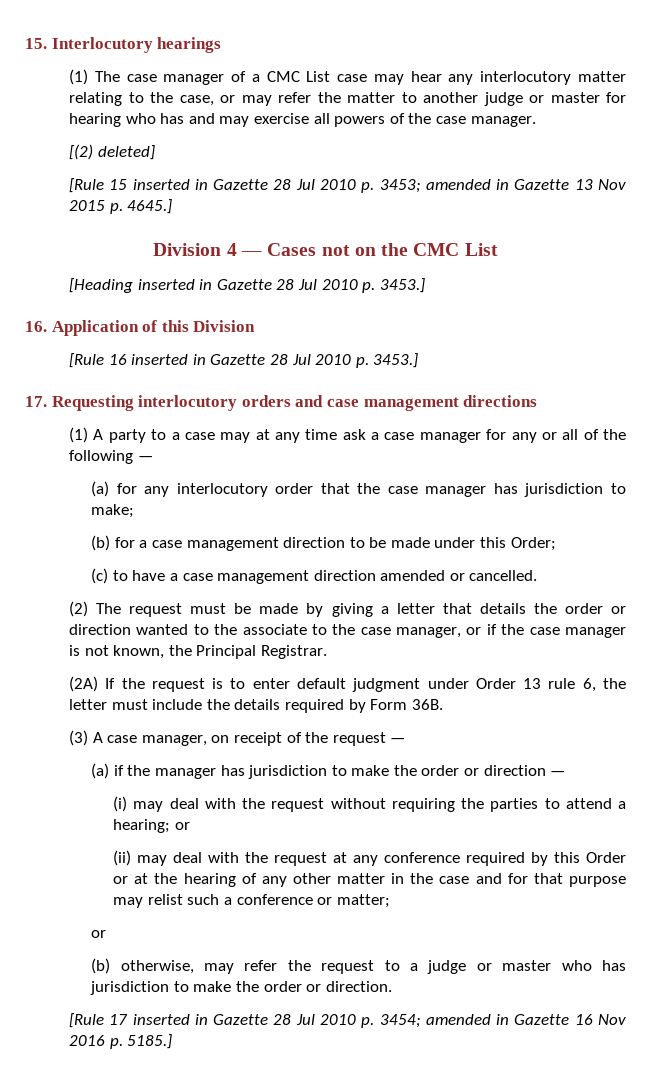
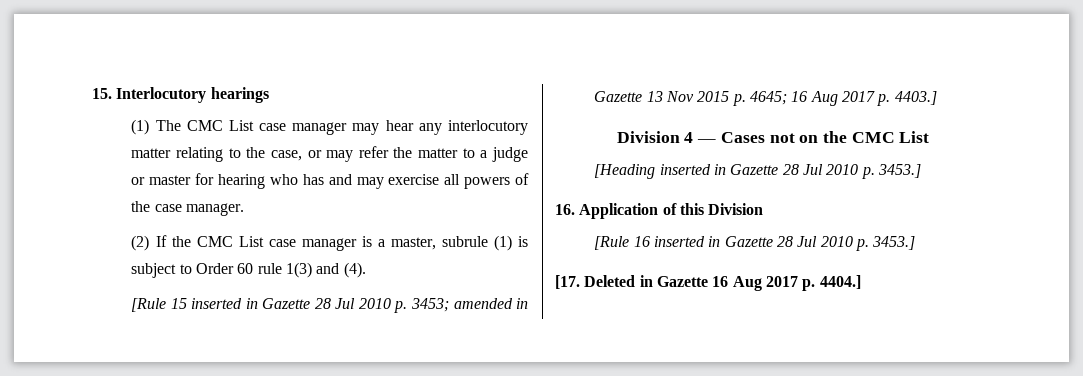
[126,71,368,85] case manager of a CMC List case -> [186,120,348,135] CMC List case manager
[423,92,479,103] another -> [480,150,488,158] a
[69,144,155,160] [(2) deleted] -> [131,235,528,251] [131,262,366,278] (2) If the CMC List case manager is a master, subrule (1) is subject to Order 60 rule 1(3) and (4).
[127,199,173,214] 4645.] -> [750,91,937,106] 4645; 16 Aug 2017 p. 4403.]
[25,395,538,411] [69,427,626,443] [69,450,153,464] [91,481,627,497] [91,504,135,518] [91,535,556,551] [91,568,538,584] [69,601,626,617] [69,624,626,638] [69,645,328,659] [69,676,626,692] [69,699,443,713] [69,730,406,746] [91,763,566,779] [113,796,626,812] [113,819,190,833] [113,850,626,866] [113,873,627,887] [113,894,390,908] [91,930,107,938] [91,958,626,974] [90,981,392,995] [69,1013,626,1028] [69,1034,173,1049] 17. Requesting interlocutory orders and case management directions // (1) A party to a case may at any time ask a case manager for any or all of the following — // (a) for any interlocutory order that the case manager has jurisdiction to make; // (b) for a case management direction to be made under this Order; // (c) to have a case management direction amended or cancelled. // (2) The request must be made by giving a letter that details the order or direction wanted to the associate to the case manager, or if the case manager is not known, the Principal Registrar. // (2A) If the request is to enter default judgment under Order 13 rule 6, the letter must include the details required by Form 36B. // (3) A case manager, on receipt of the request — // (a) if the manager has jurisdiction to make the order or direction — // (i) may deal with the request without requiring the parties to attend a hearing; or // (ii) may deal with the request at any conference required by this Order or at the hearing of any other matter in the case and for that purpose may relist such a conference or matter; // or // (b) otherwise, may refer the request to a judge or master who has jurisdiction to make the order or direction. // [Rule 17 inserted in Gazette 28 Jul 2010 p. 3454; amended in Gazette 16 Nov 2016 p. 5185.] -> [555,275,861,291] [17. Deleted in Gazette 16 Aug 2017 p. 4404.]

